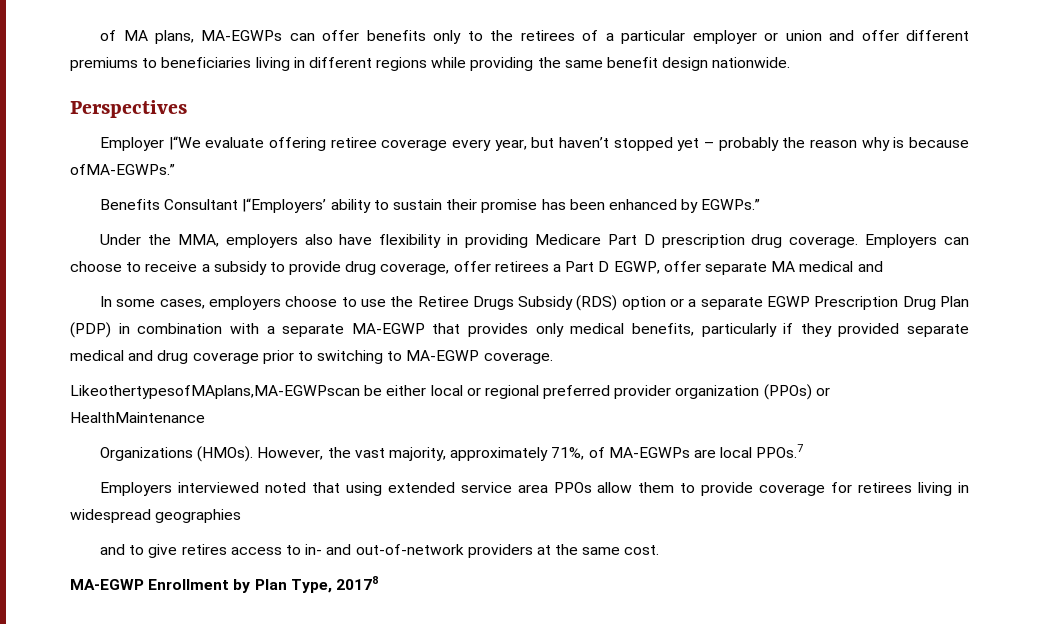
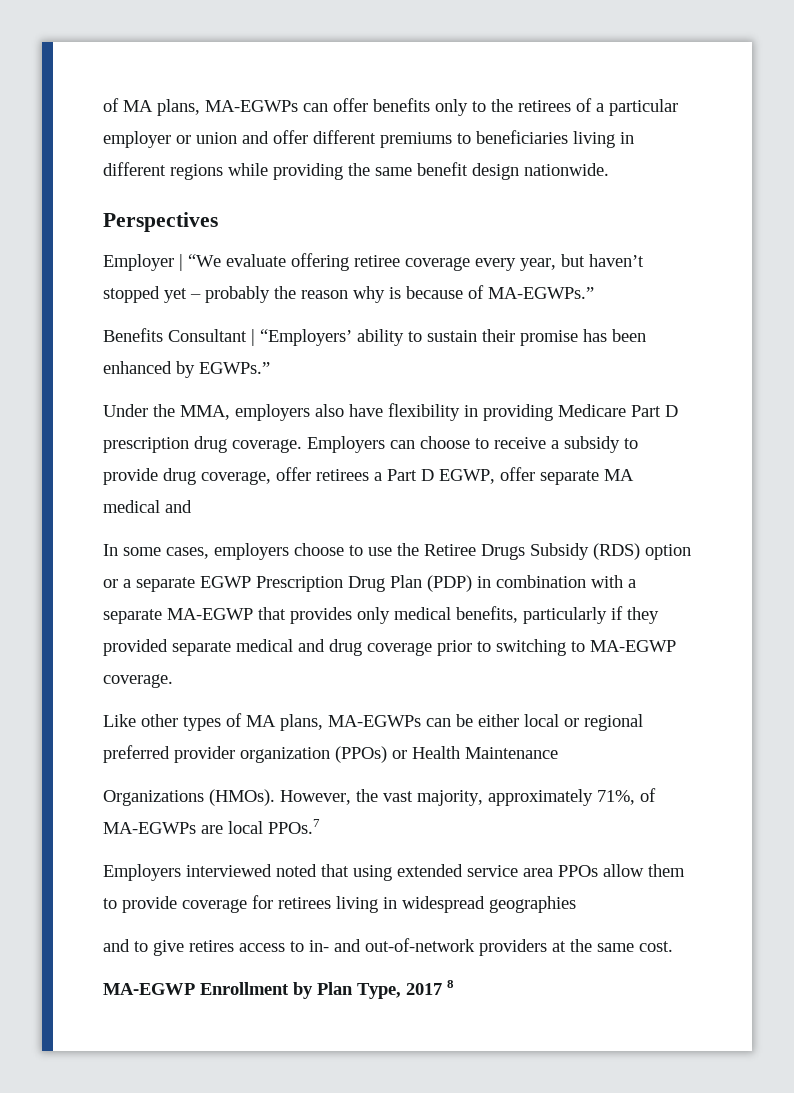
[168,136,201,150] |“We -> [179,254,221,271] | “We
[70,164,175,175] ofMA-EGWPs.” -> [468,285,594,299] of MA-EGWPs.”
[242,198,327,213] |“Employers’ -> [251,329,352,346] | “Employers’
[70,385,360,399] LikeothertypesofMAplans,MA-EGWPscan -> [103,713,451,731] Like other types of MA plans, MA-EGWPs can
[70,412,205,423] HealthMaintenance -> [412,746,558,759] Health Maintenance
[335,576,378,590] 20178 -> [406,980,454,995] 2017 8

